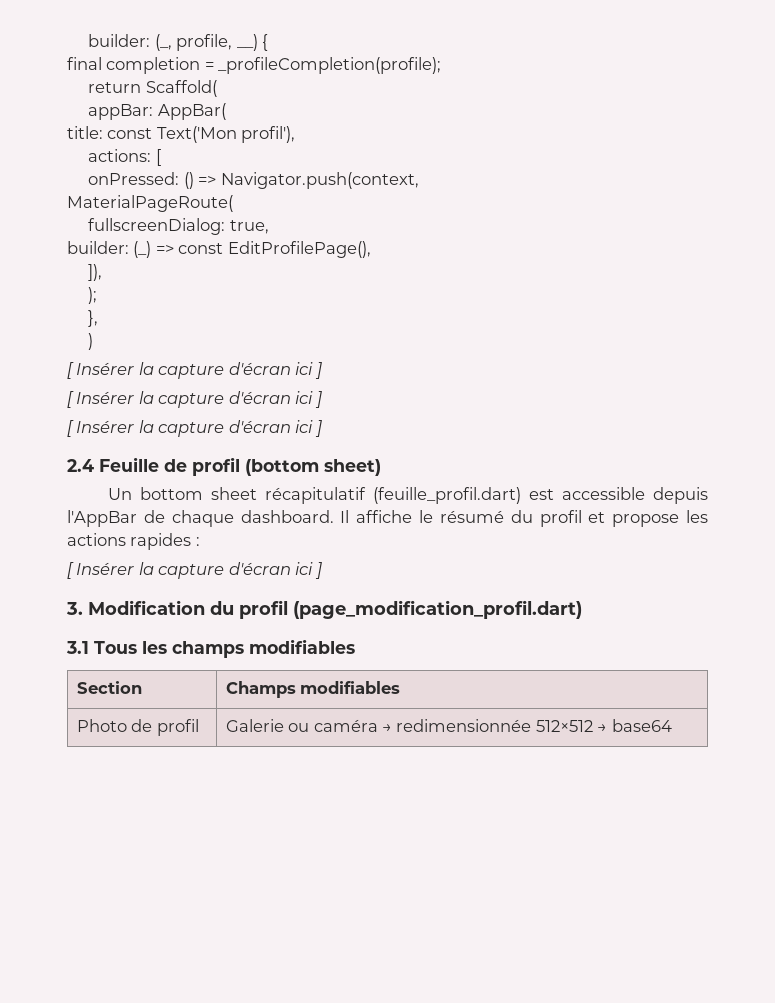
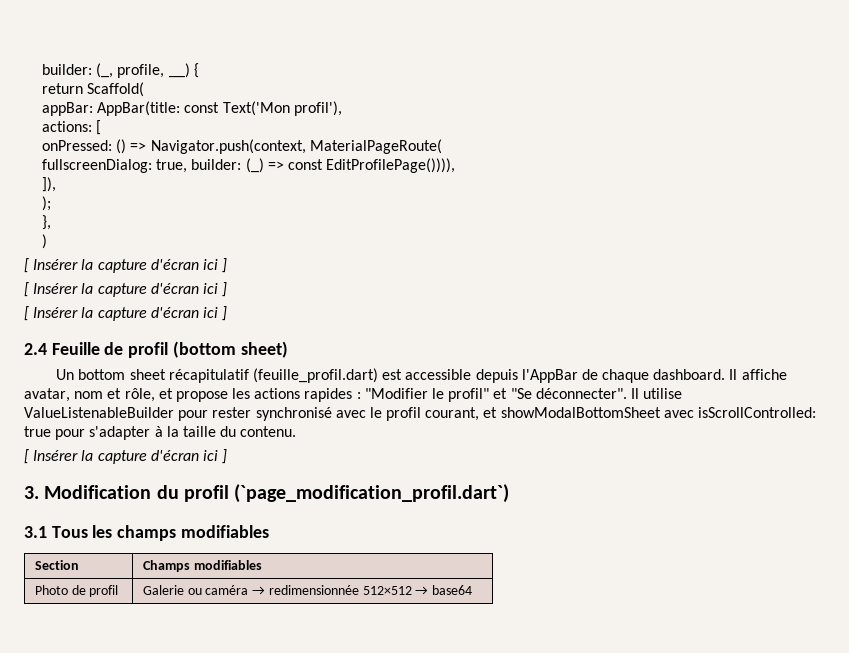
[67,57,442,74] // final completion = _profileCompletion(profile); -> (199, 70) none
[157,103,226,120] [67,126,103,139] AppBar( // title: -> [97,101,181,116] AppBar(title:
(419, 180) // -> (306, 146) none
(269, 227) // -> (188, 166) none
[227,241,371,258] EditProfilePage(), -> [326,158,456,173] EditProfilePage()))),
[418,510,582,527] le résumé du profil -> [24,388,155,402] avatar, nom et rôle,
(200, 541) none -> [364,388,683,402] [24,407,817,421] [24,426,297,440] "Modifier le profil" et "Se déconnecter". Il utilise ValueListenableBuilder pour rester synchronisé avec le profil courant, et showModalBottomSheet avec isScrollControlled: true pour s'adapter à la taille du contenu.
[293,600,582,619] (page_modification_profil.dart) -> [234,484,510,503] (`page_modification_profil.dart`)

